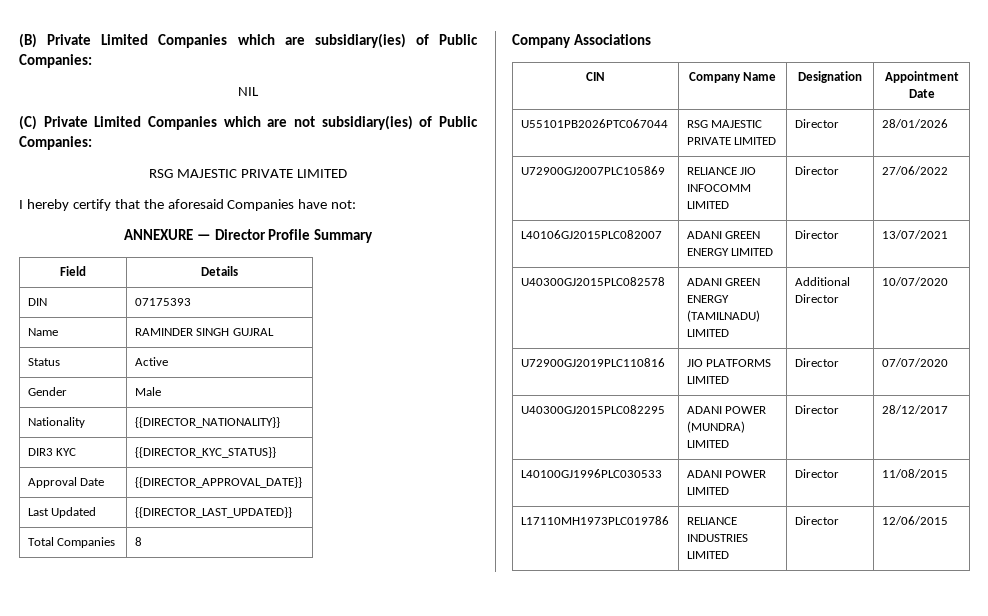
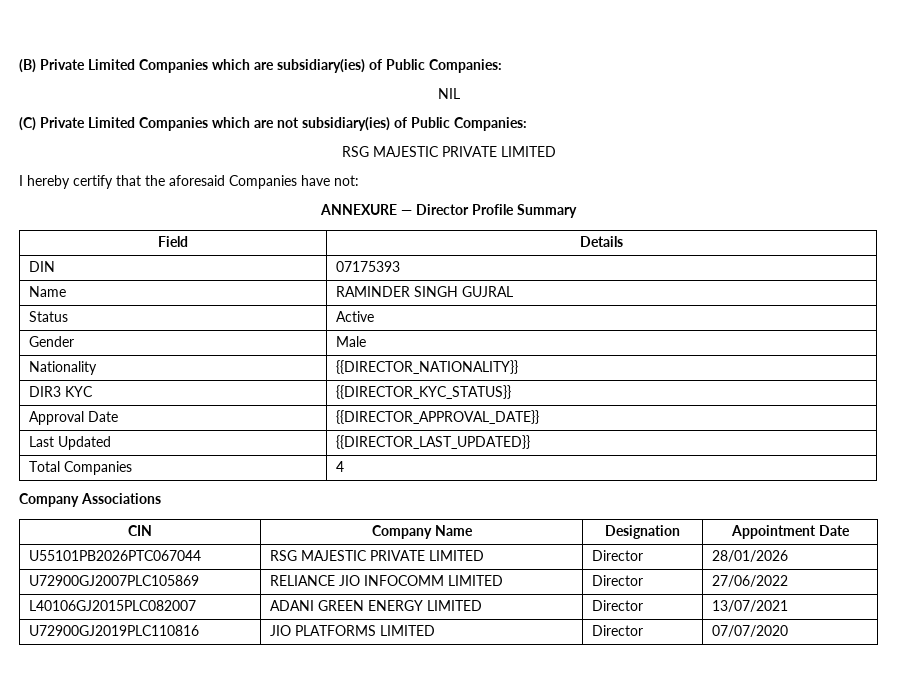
[134,537,142,546] 8 -> [336,461,345,472] 4
[520,277,665,286] [686,278,761,286] [686,295,729,303] [686,310,760,322] [686,329,729,337] [794,277,850,286] [794,294,839,303] [881,277,948,286] // U40300GJ2015PLC082578 | ADANI GREEN ENERGY (TAMILNADU) LIMITED | Additional Director | 10/07/2020 -> (789, 606) none
[520,405,665,414] [686,406,767,414] [686,421,745,433] [686,440,729,448] [794,405,839,414] [881,405,948,414] [520,469,662,478] [686,470,767,478] [686,487,729,495] [794,469,839,478] [881,469,948,478] [520,516,669,525] [686,517,737,525] [686,534,748,542] [686,551,729,559] [794,516,839,525] [881,516,948,525] // U40300GJ2015PLC082295 | ADANI POWER (MUNDRA) LIMITED | Director | 28/12/2017 // L40100GJ1996PLC030533 | ADANI POWER LIMITED | Director | 11/08/2015 // L17110MH1973PLC019786 | RELIANCE INDUSTRIES LIMITED | Director | 12/06/2015 -> (789, 631) none

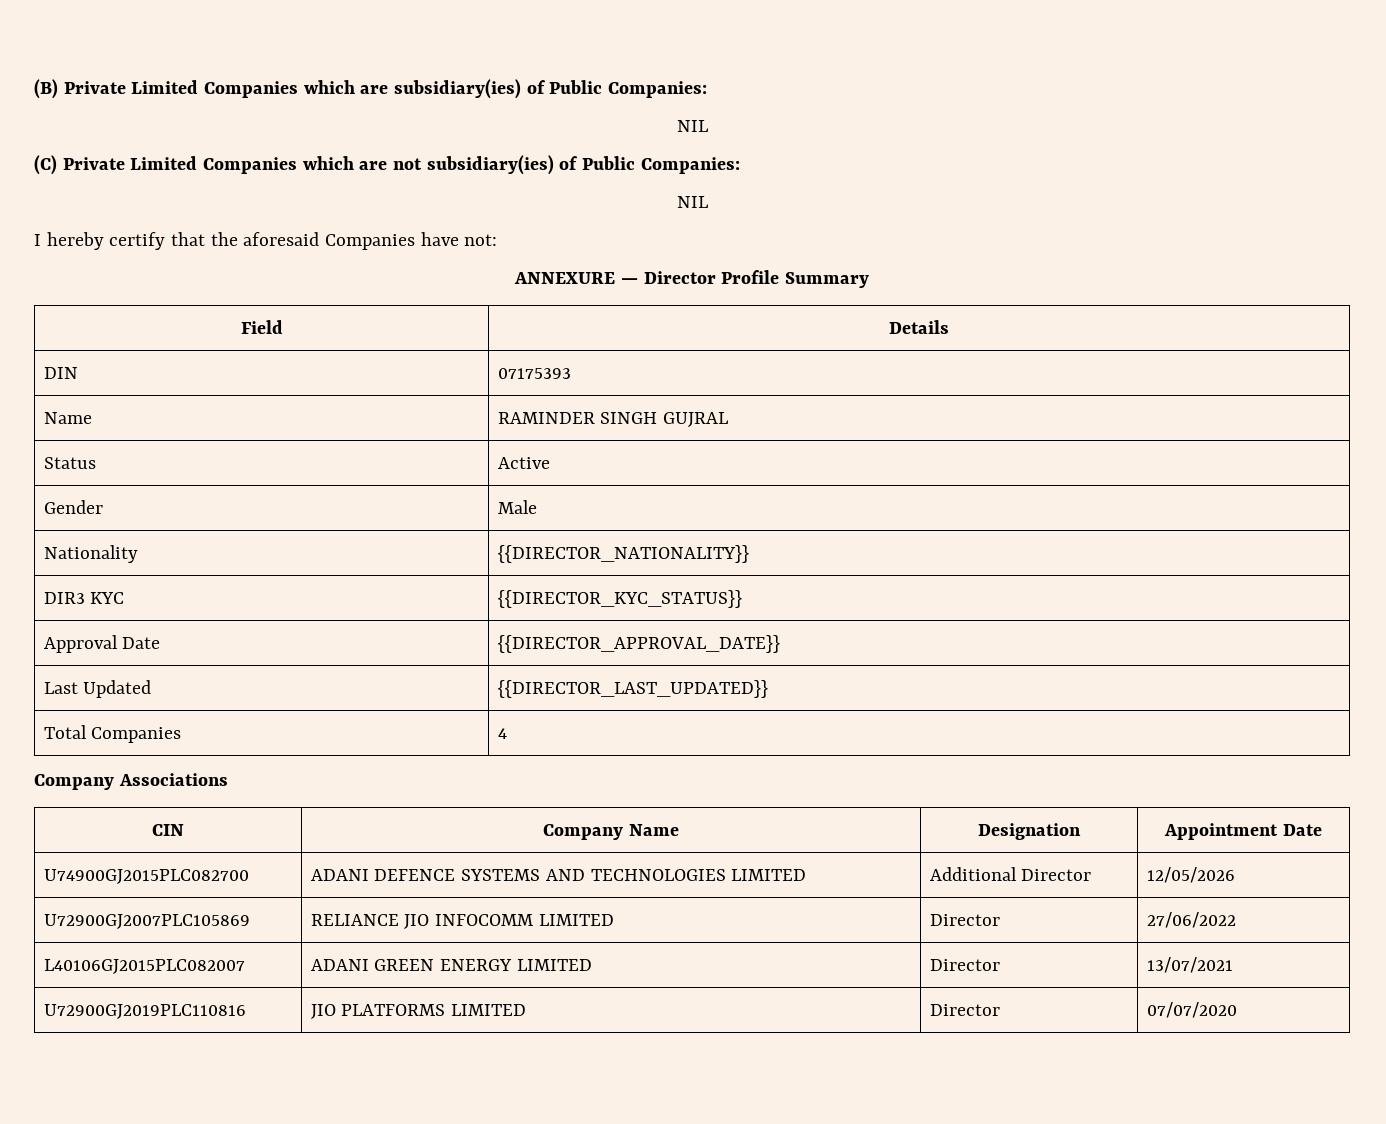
[341,146,556,157] RSG MAJESTIC PRIVATE LIMITED -> [676,196,708,208] NIL
[29,550,202,561] [270,550,485,561] [592,550,644,561] [712,550,789,562] U55101PB2026PTC067044 | RSG MAJESTIC PRIVATE LIMITED | Director | 28/01/2026 -> [43,869,249,884] [310,869,807,881] [929,867,1092,881] [1146,867,1235,883] U74900GJ2015PLC082700 | ADANI DEFENCE SYSTEMS AND TECHNOLOGIES LIMITED | Additional Director | 12/05/2026

